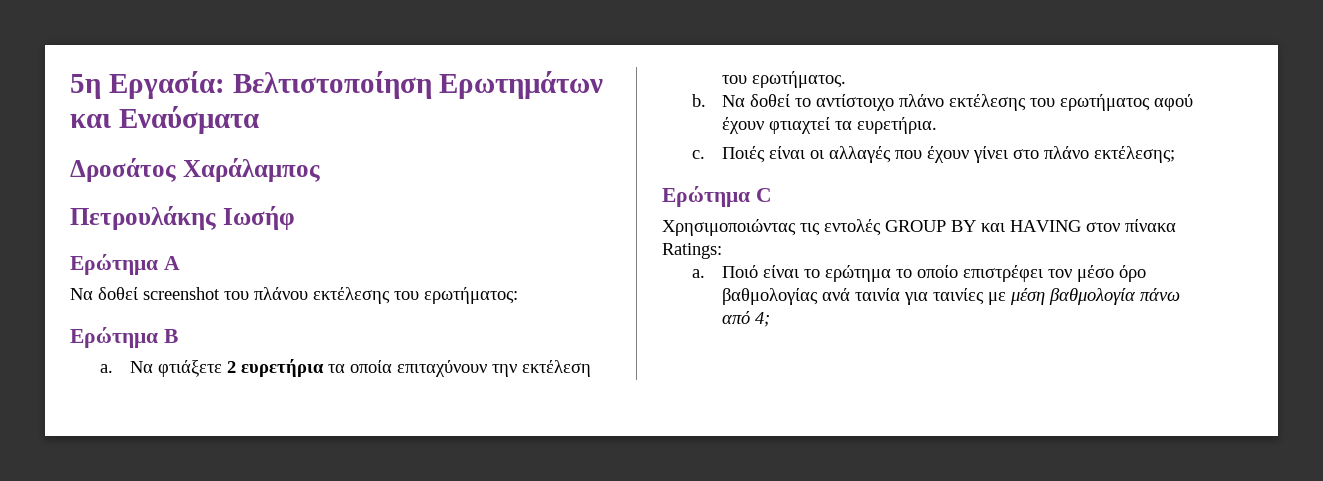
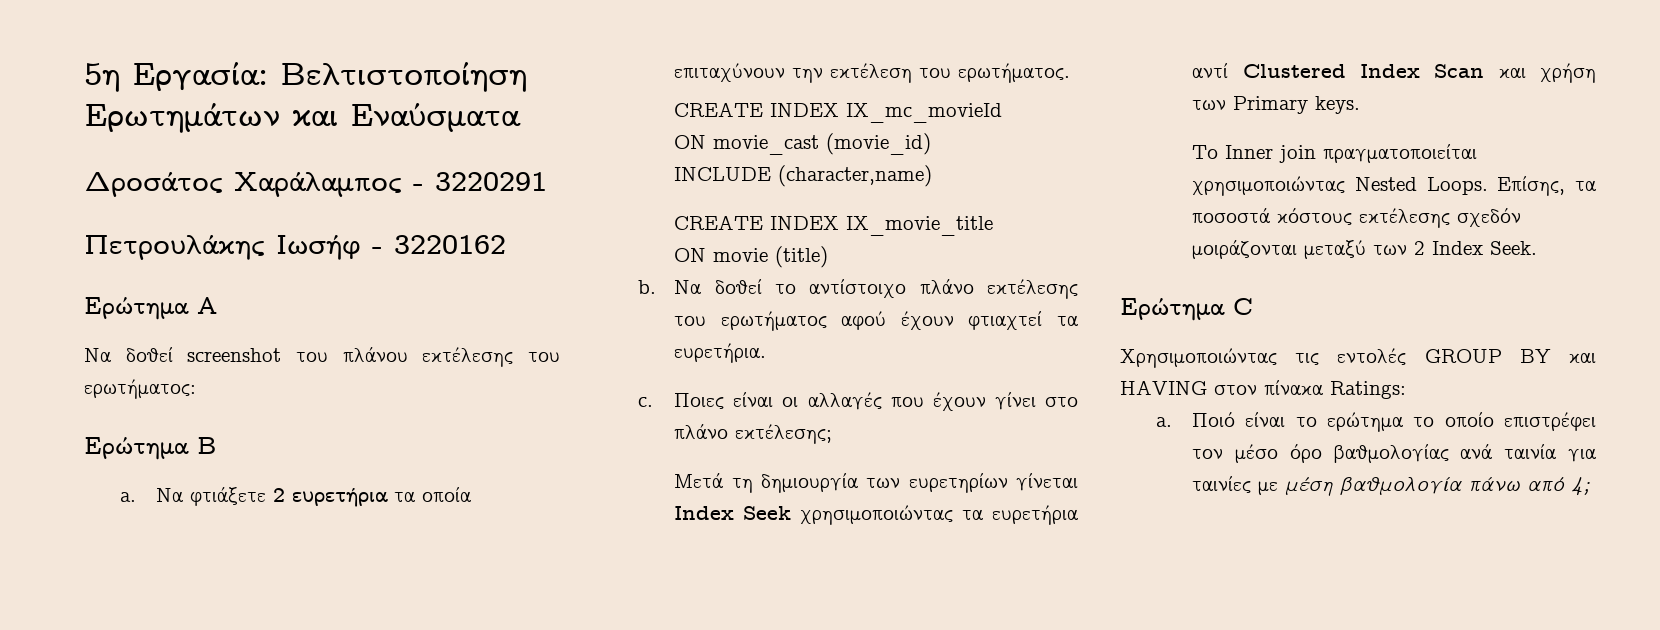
(320, 170) none -> [413,172,547,191] - 3220291
(295, 218) none -> [372,235,506,254] - 3220162
(847, 79) none -> [674,102,1003,123] [674,133,932,155] [674,165,933,187] [674,215,994,236] [674,246,829,268] // CREATE INDEX IX_mc_movieId // ON movie_cast (movie_id) // INCLUDE (character,name) // CREATE INDEX IX_movie_title // ON movie (title)
[722,146,766,163] Ποιές -> [674,393,725,409] Ποιες
(1176, 154) none -> [674,473,1078,493] [674,505,1078,525] [1192,63,1596,83] [1192,96,1361,114] [1192,144,1478,163] [1192,176,1596,196] [1192,208,1522,228] [1192,239,1538,259] // Μετά τη δημιουργία των ευρετηρίων γίνεται Index Seek χρησιμοποιώντας τα ευρετήρια αντί Clustered Index Scan και χρήση των Primary keys. // Το Inner join πραγματοποιείται χρησιμοποιώντας Nested Loops. Επίσης, τα ποσοστά κόστους εκτέλεσης σχεδόν μοιράζονται μεταξύ των 2 Index Seek.

